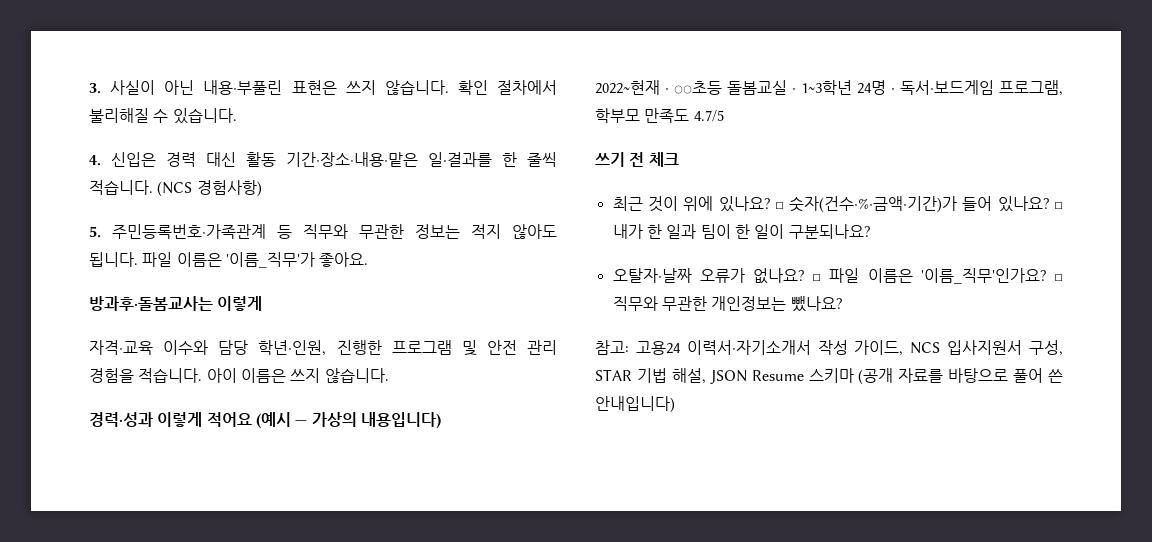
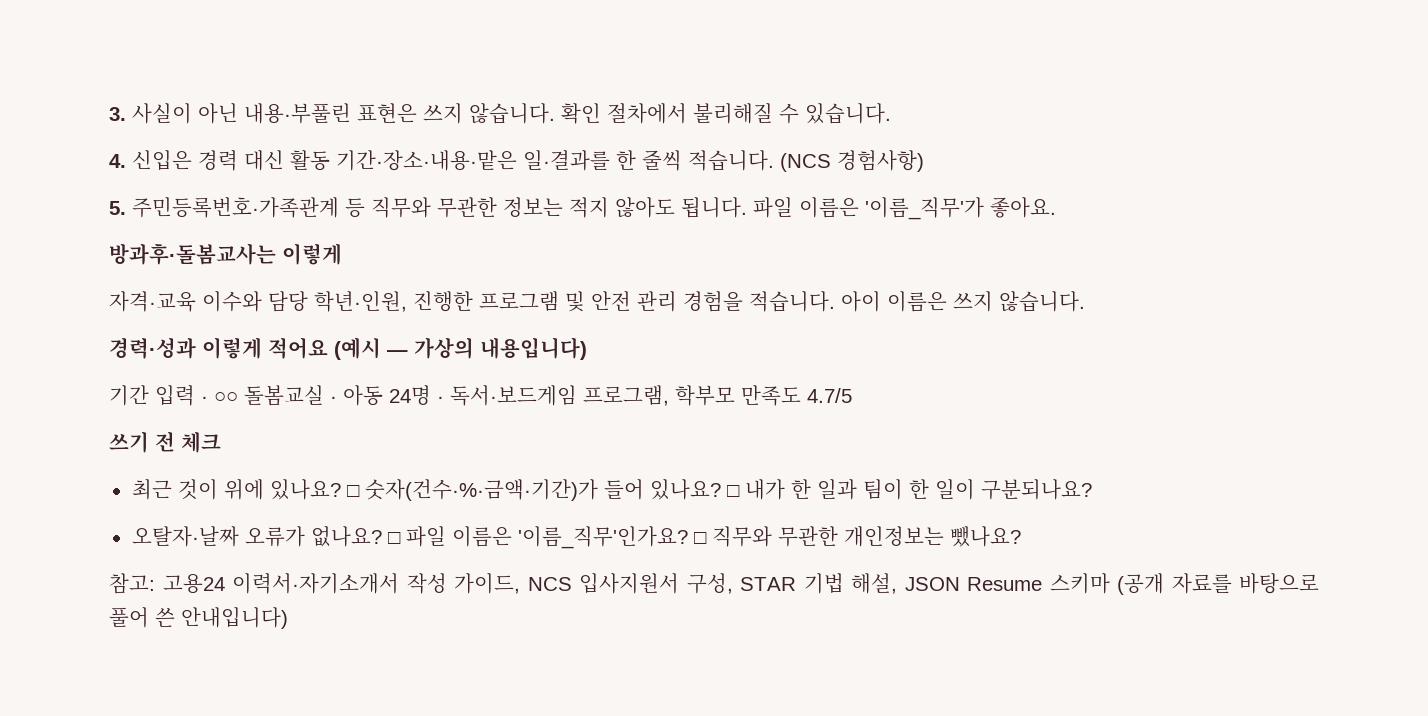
[595,80,722,95] 2022~현재 · ○○초등 -> [109,385,238,406] 기간 입력 · ○○
[801,80,852,95] 1~3학년 -> [343,385,383,406] 아동

